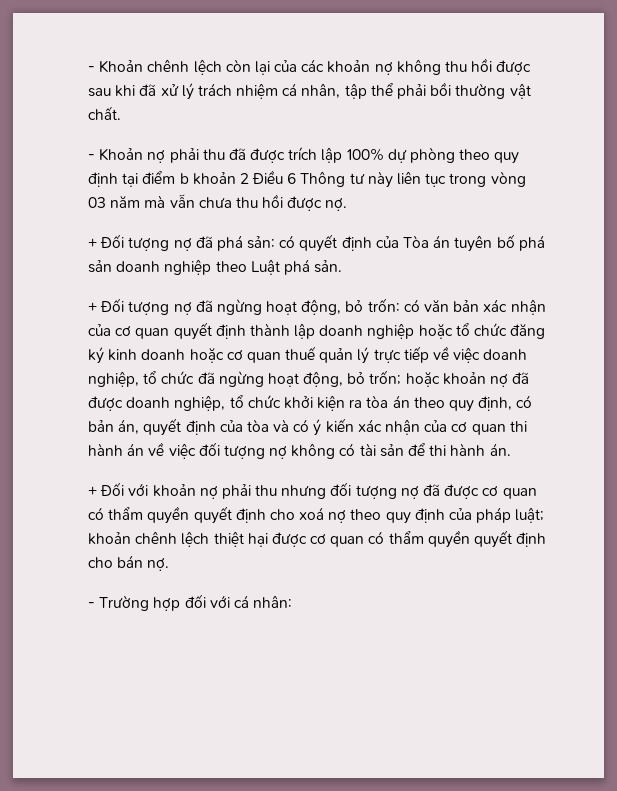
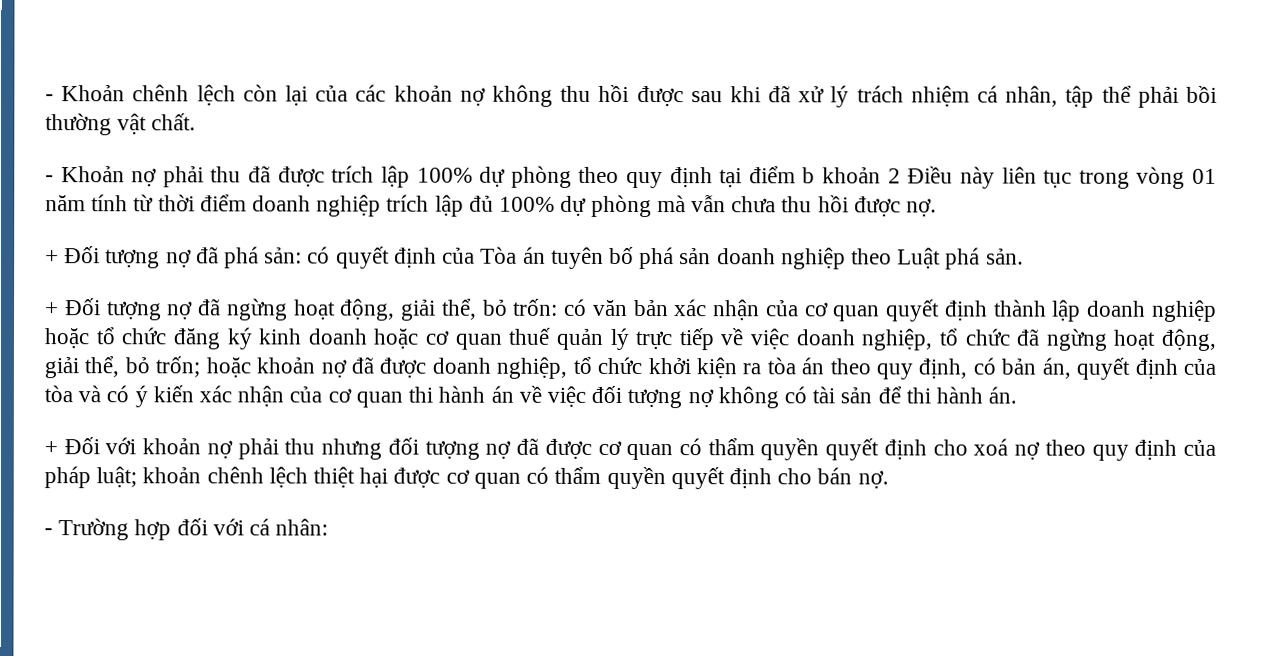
[287,171,365,187] 6 Thông tư -> (954, 175) none
[88,195,141,208] 03 năm -> [1192,168,1218,184] [45,194,652,218] 01 năm tính từ thời điểm doanh nghiệp trích lập đủ 100% dự phòng
(342, 307) none -> [401,298,477,321] giải thể,
(344, 379) none -> [44,356,120,379] giải thể,

